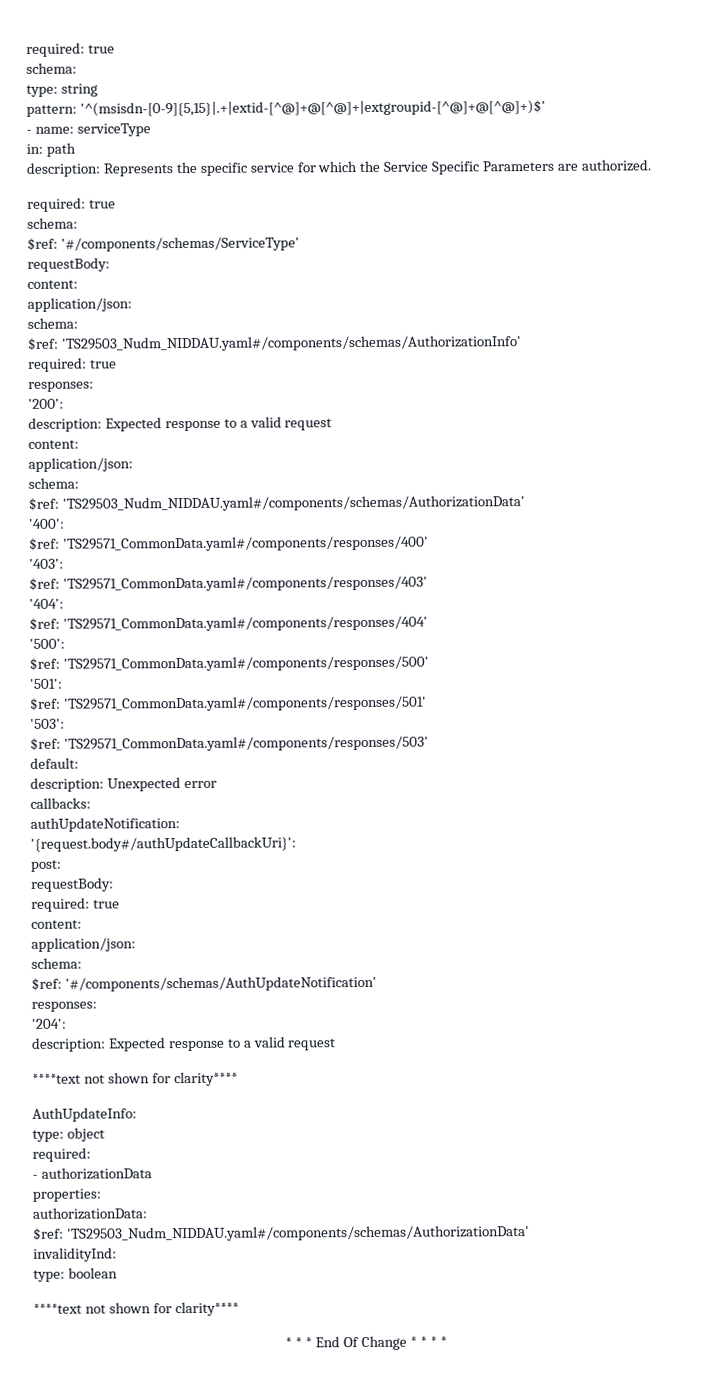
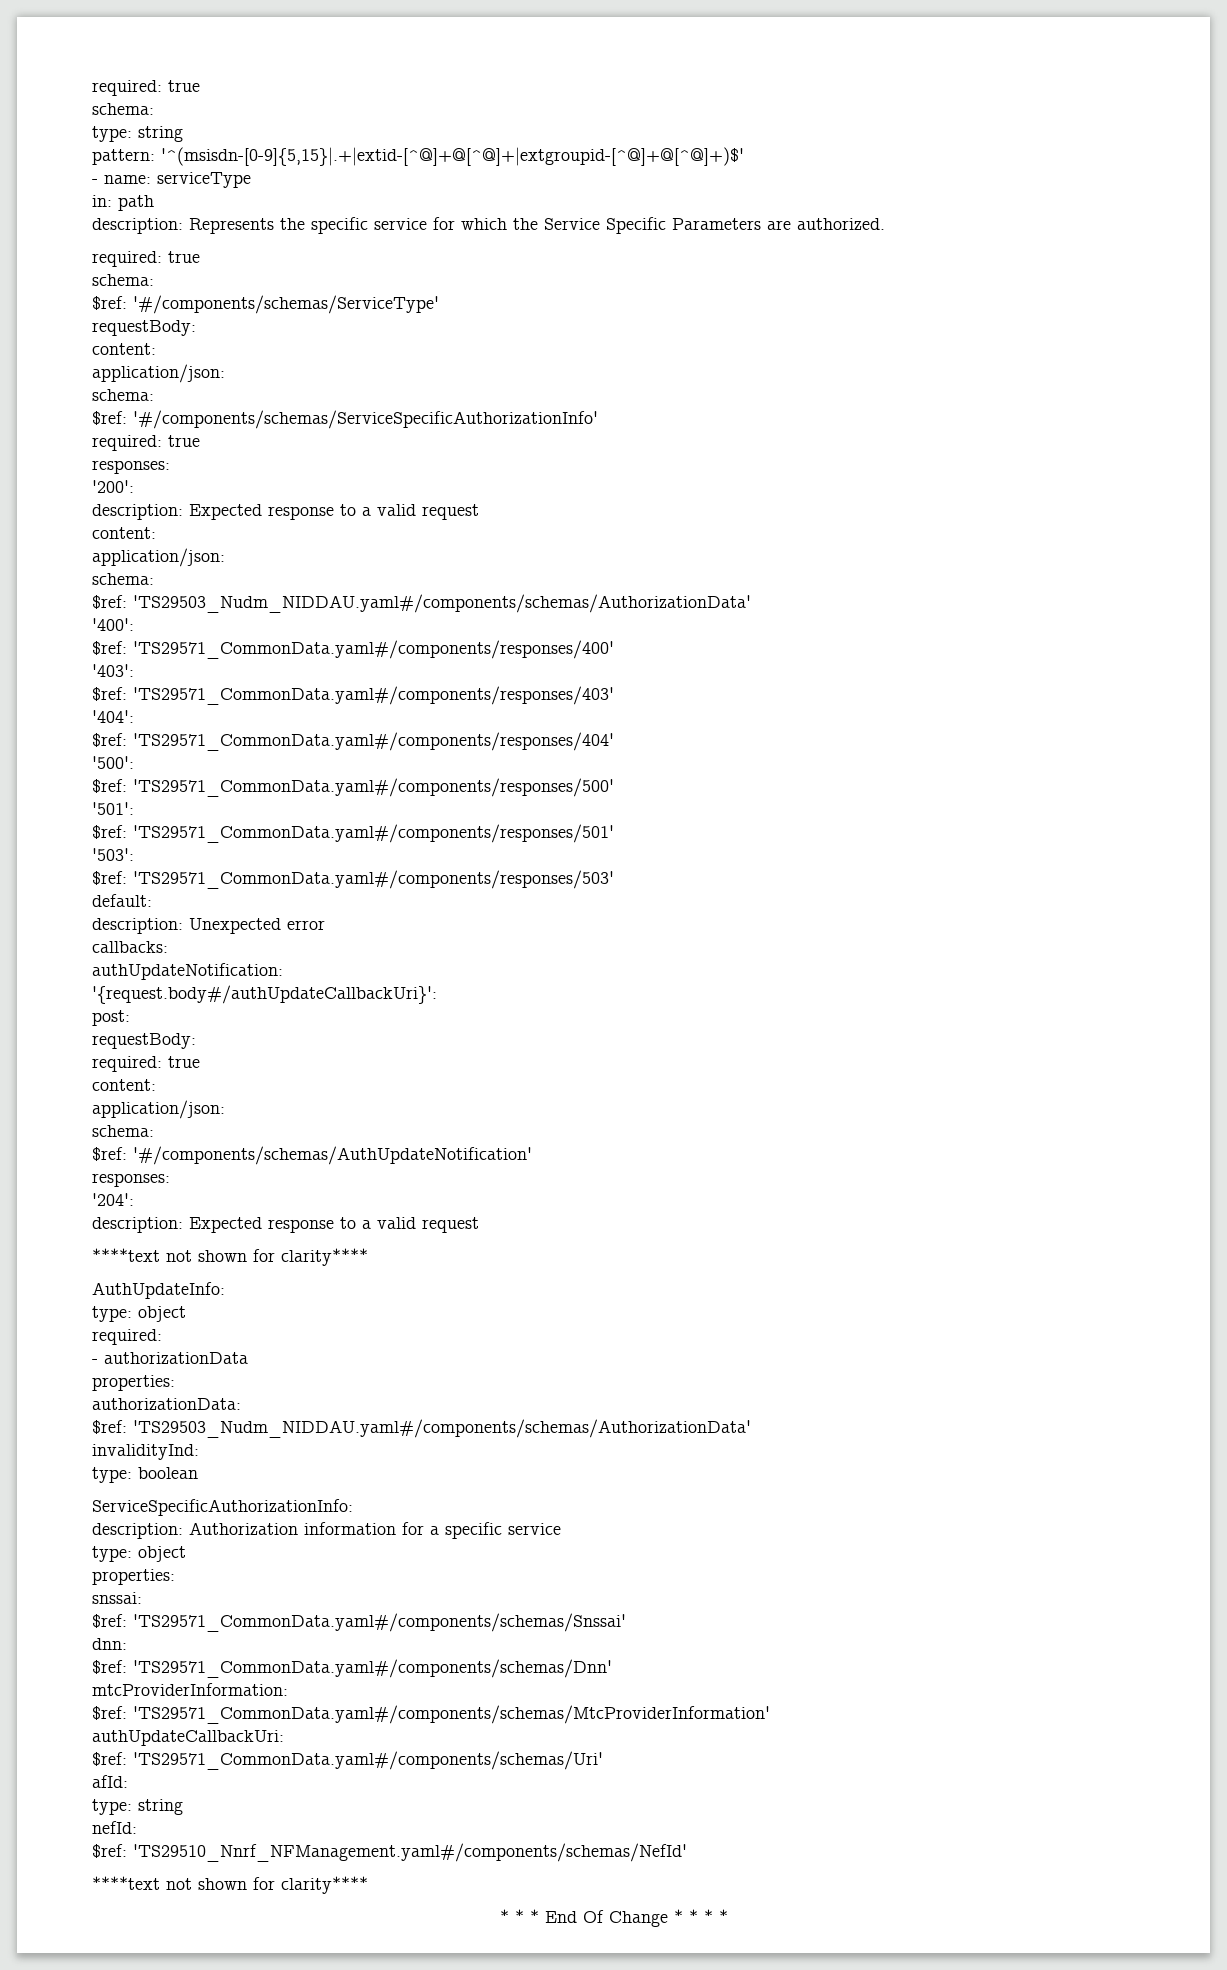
[60,335,521,352] 'TS29503_Nudm_NIDDAU.yaml#/components/schemas/AuthorizationInfo' -> [133,410,598,429] '#/components/schemas/ServiceSpecificAuthorizationInfo'
(118, 1273) none -> [92,1499,353,1516] [92,1522,561,1539] [92,1546,186,1562] [92,1569,175,1585] [92,1592,142,1604] [92,1613,626,1632] [92,1638,127,1650] [92,1659,612,1678] [92,1683,288,1696] [92,1705,770,1724] [92,1730,284,1746] [92,1751,603,1770] [92,1775,128,1788] [92,1799,183,1815] [92,1821,137,1834] [92,1843,687,1862] // ServiceSpecificAuthorizationInfo: // description: Authorization information for a specific service // type: object // properties: // snssai: // $ref: 'TS29571_CommonData.yaml#/components/schemas/Snssai' // dnn: // $ref: 'TS29571_CommonData.yaml#/components/schemas/Dnn' // mtcProviderInformation: // $ref: 'TS29571_CommonData.yaml#/components/schemas/MtcProviderInformation' // authUpdateCallbackUri: // $ref: 'TS29571_CommonData.yaml#/components/schemas/Uri' // afId: // type: string // nefId: // $ref: 'TS29510_Nnrf_NFManagement.yaml#/components/schemas/NefId'

